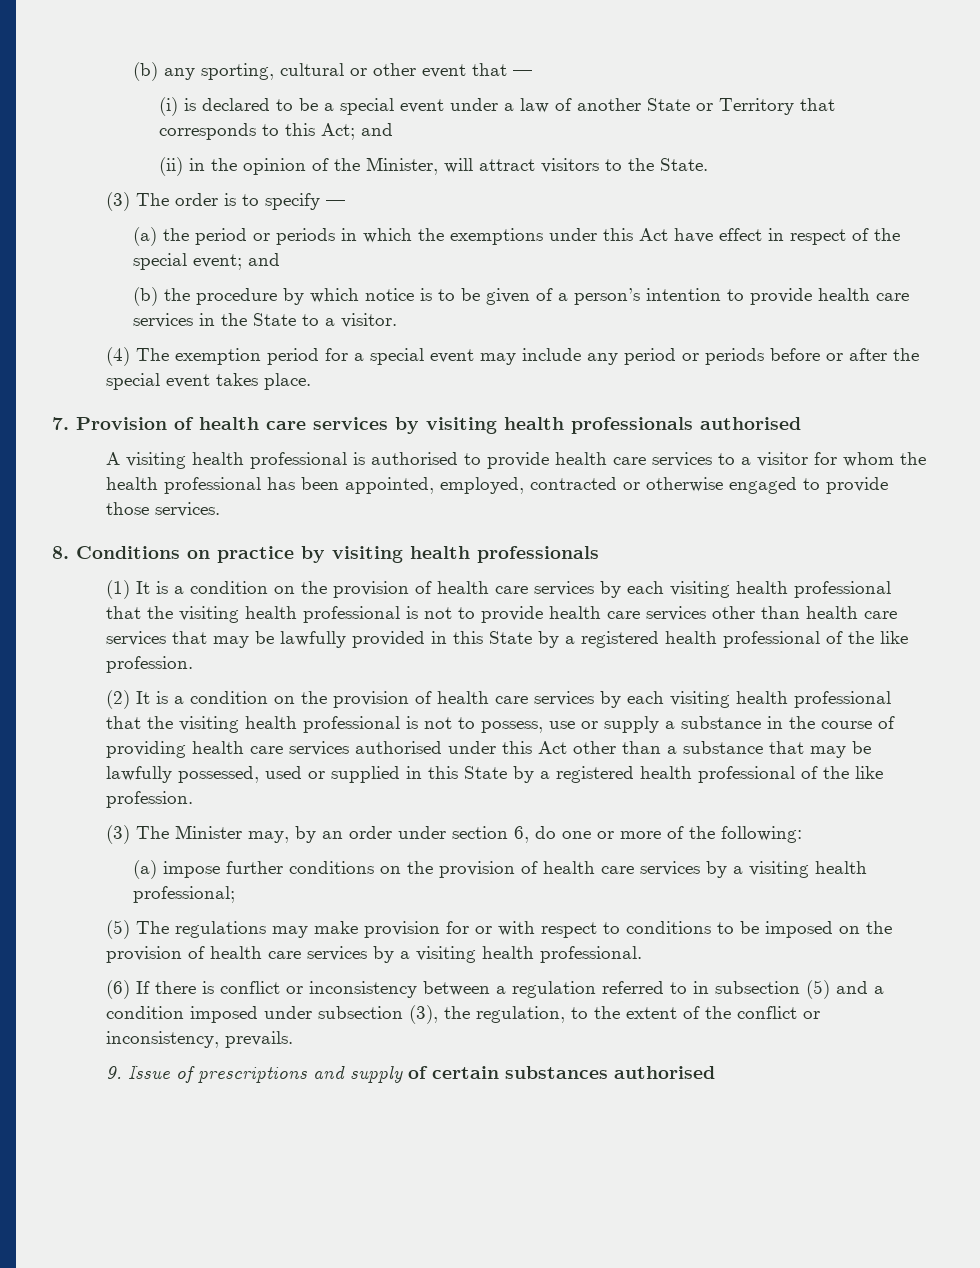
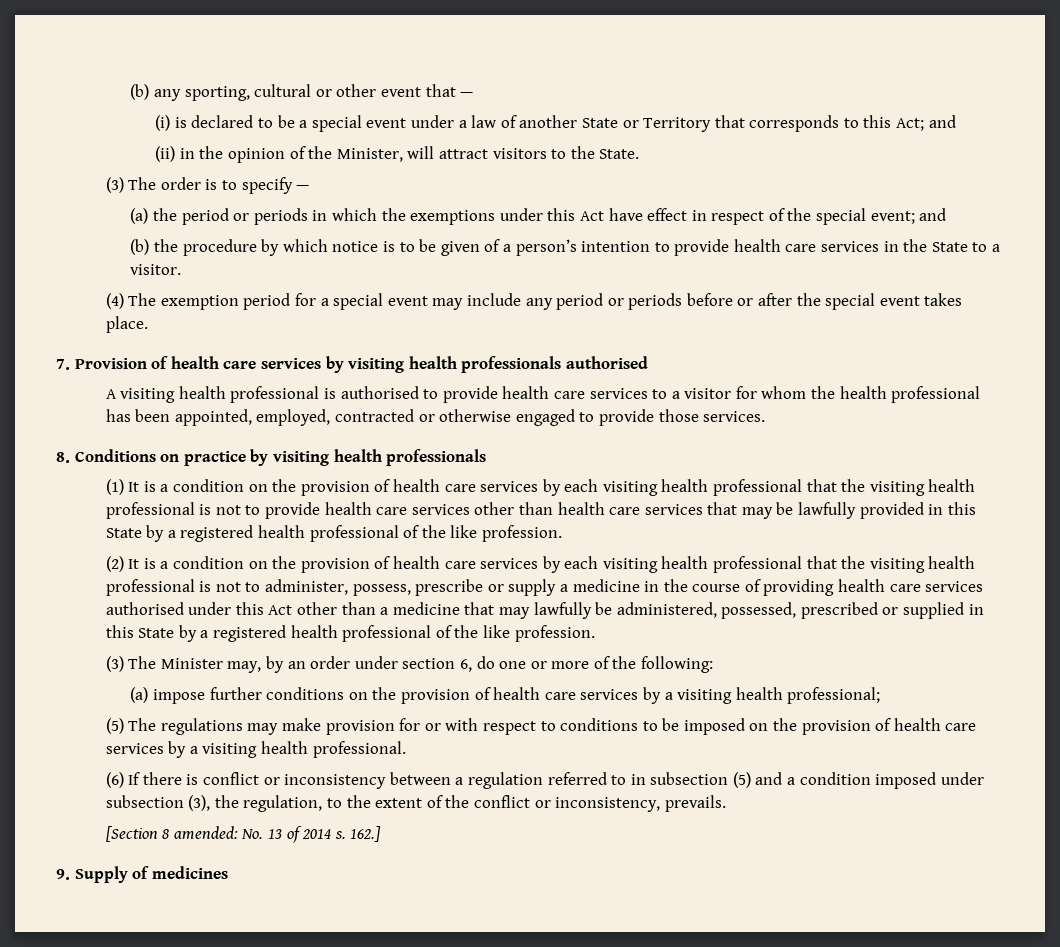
[480,721,575,733] possess, use -> [264,579,484,596] administer, possess, prescribe
[680,716,761,729] substance -> [572,579,640,592] medicine
[682,741,871,758] [105,766,302,783] substance that may be lawfully possessed, used -> [392,602,878,619] medicine that may lawfully be administered, possessed, prescribed
[105,1065,715,1083] 9. Issue of prescriptions and supply of certain substances authorised -> [105,826,382,843] [56,866,228,883] [Section 8 amended: No. 13 of 2014 s. 162.] // 9. Supply of medicines

